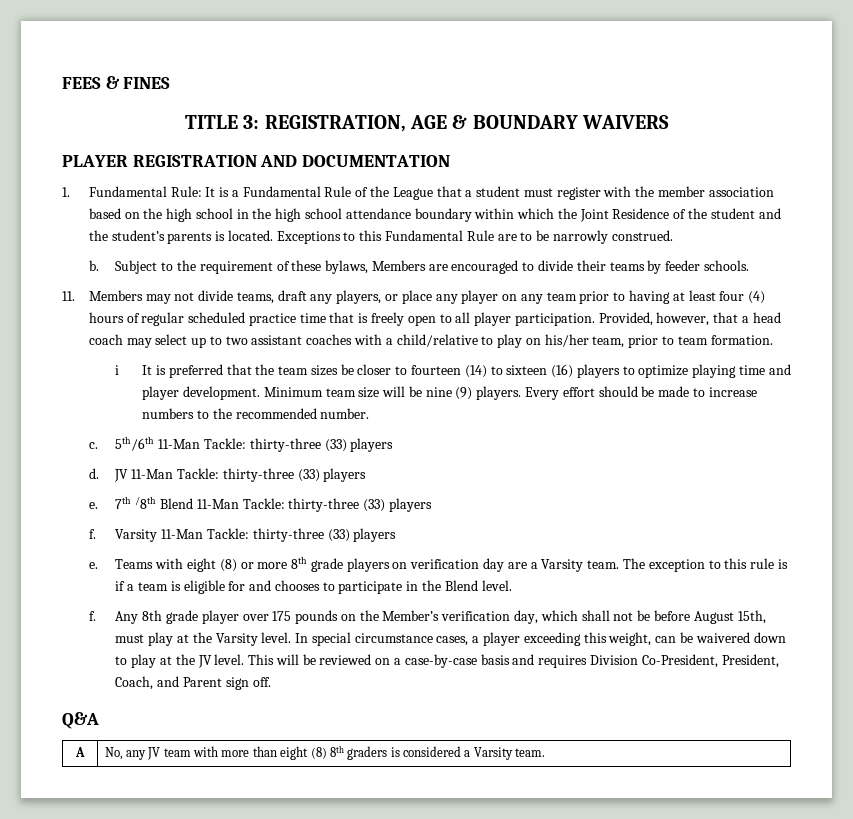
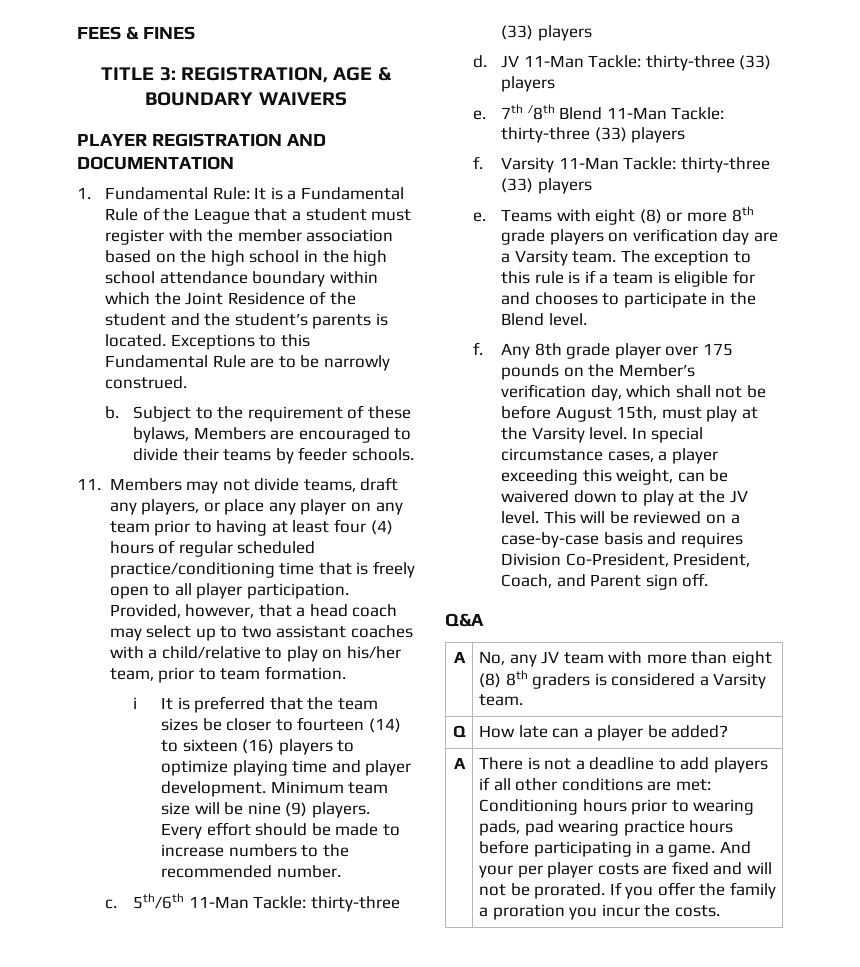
[248,313,296,326] practice -> [109,562,275,578] practice/conditioning
(546, 752) none -> [452,725,466,738] [478,725,729,741] [453,757,466,769] [478,757,769,773] [478,777,711,791] [478,799,755,815] [478,820,734,836] [478,840,751,857] [478,861,773,878] [478,882,777,899] [478,904,720,920] // Q | How late can a player be added? // A | There is not a deadline to add players if all other conditions are met: Conditioning hours prior to wearing pads, pad wearing practice hours before participating in a game. And your per player costs are fixed and will not be prorated. If you offer the family a proration you incur the costs.

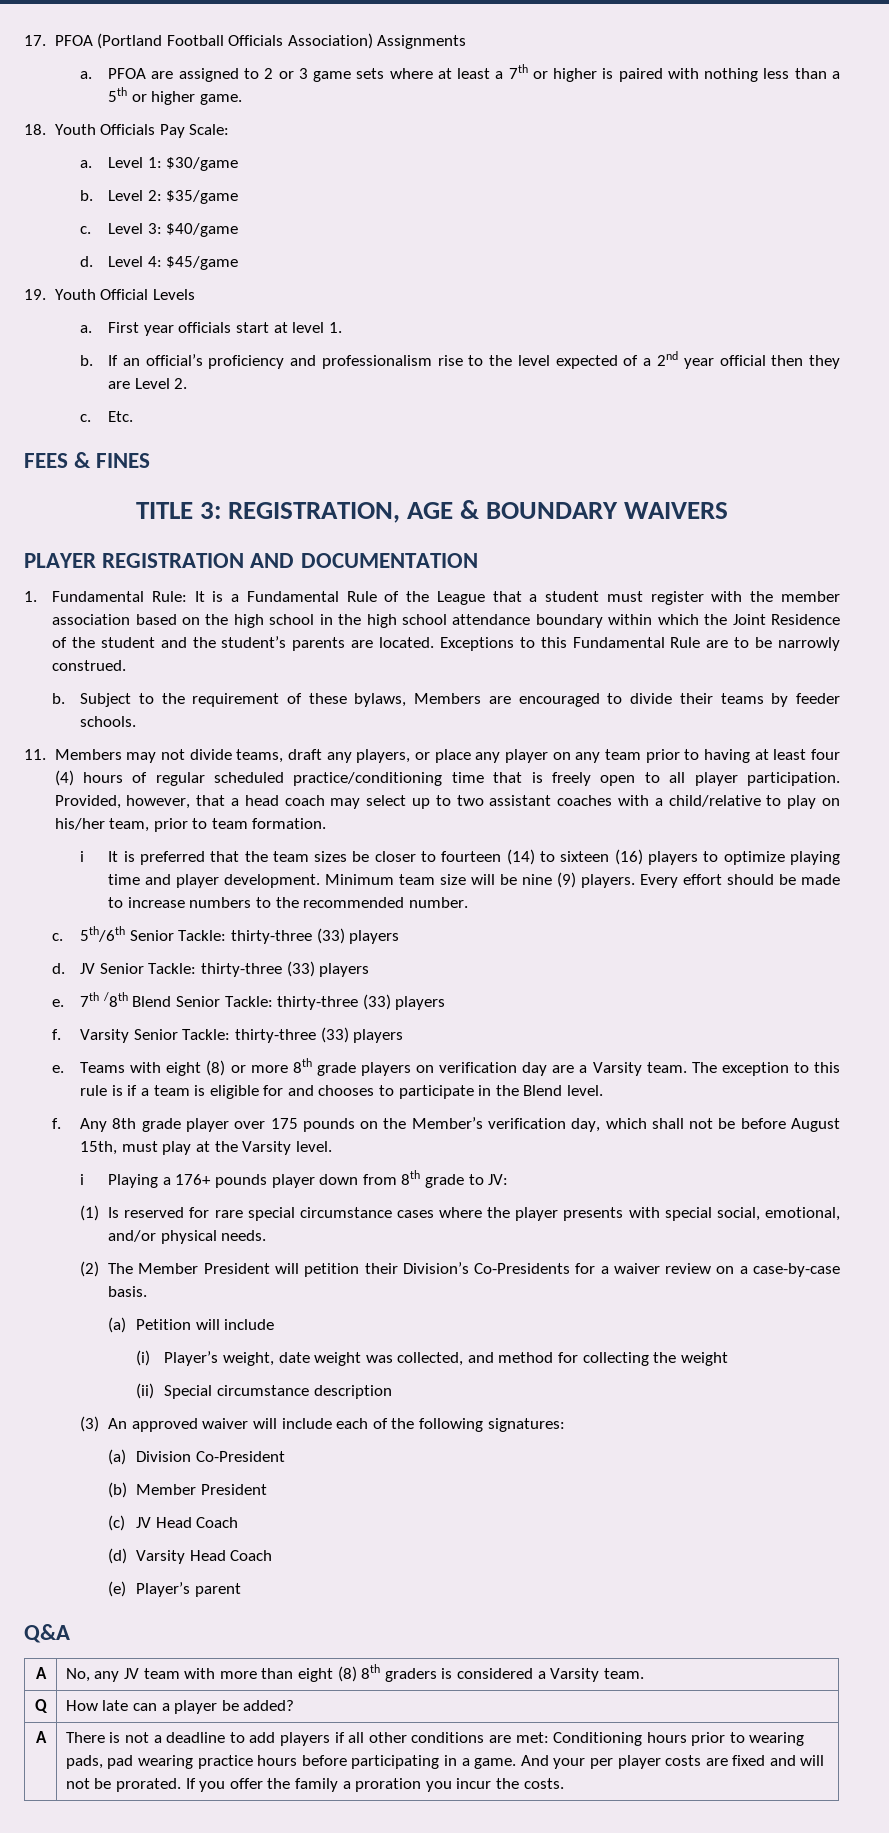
(77, 33) none -> [24,33,467,49] [80,64,840,82] [108,87,242,105] [24,124,230,138] [80,157,239,171] [80,190,239,204] [80,223,239,237] [80,256,239,270] [24,289,195,300] [80,322,342,336] [80,351,841,369] [108,378,188,389] [80,411,134,422] 17. PFOA (Portland Football Officials Association) Assignments // a. PFOA are assigned to 2 or 3 game sets where at least a 7th or higher is paired with nothing less than a 5th or higher game. // 18. Youth Officials Pay Scale: // a. Level 1: $30/game // b. Level 2: $35/game // c. Level 3: $40/game // d. Level 4: $45/game // 19. Youth Official Levels // a. First year officials start at level 1. // b. If an official’s proficiency and professionalism rise to the level expected of a 2nd year official then they are Level 2. // c. Etc. //
[375,313,388,326] is -> [351,640,374,648] are
[188,896,249,909] 11-Man -> [129,930,174,941] Senior
[523,55,584,68] 11-Man -> [99,963,144,974] Senior
[606,107,667,120] 11-Man -> [175,996,220,1007] Senior
[558,157,619,170] 11-Man -> [133,1029,178,1040] Senior
[631,427,704,443] [500,448,718,464] [500,469,729,485] [500,490,748,506] [500,511,740,524] [500,532,743,548] [500,553,751,567] [500,573,709,590] In special circumstance cases, a player exceeding this weight, can be waivered down to play at the JV level. This will be reviewed on a case-by-case basis and requires Division Co-President, President, Coach, and Parent sign off. -> [80,1170,509,1188] [80,1205,840,1221] [108,1230,267,1244] [80,1261,841,1277] [108,1286,148,1297] [108,1317,275,1333] [136,1350,728,1366] [136,1383,392,1399] [80,1416,565,1432] [108,1449,285,1465] [108,1482,267,1498] [108,1515,239,1531] [108,1548,273,1564] [108,1581,241,1597] // i Playing a 176+ pounds player down from 8th grade to JV: // (1) Is reserved for rare special circumstance cases where the player presents with special social, emotional, and/or physical needs. // (2) The Member President will petition their Division’s Co-Presidents for a waiver review on a case-by-case basis. // (a) Petition will include // (i) Player’s weight, date weight was collected, and method for collecting the weight // (ii) Special circumstance description // (3) An approved waiver will include each of the following signatures: // (a) Division Co-President // (b) Member President // (c) JV Head Coach // (d) Varsity Head Coach // (e) Player’s parent

